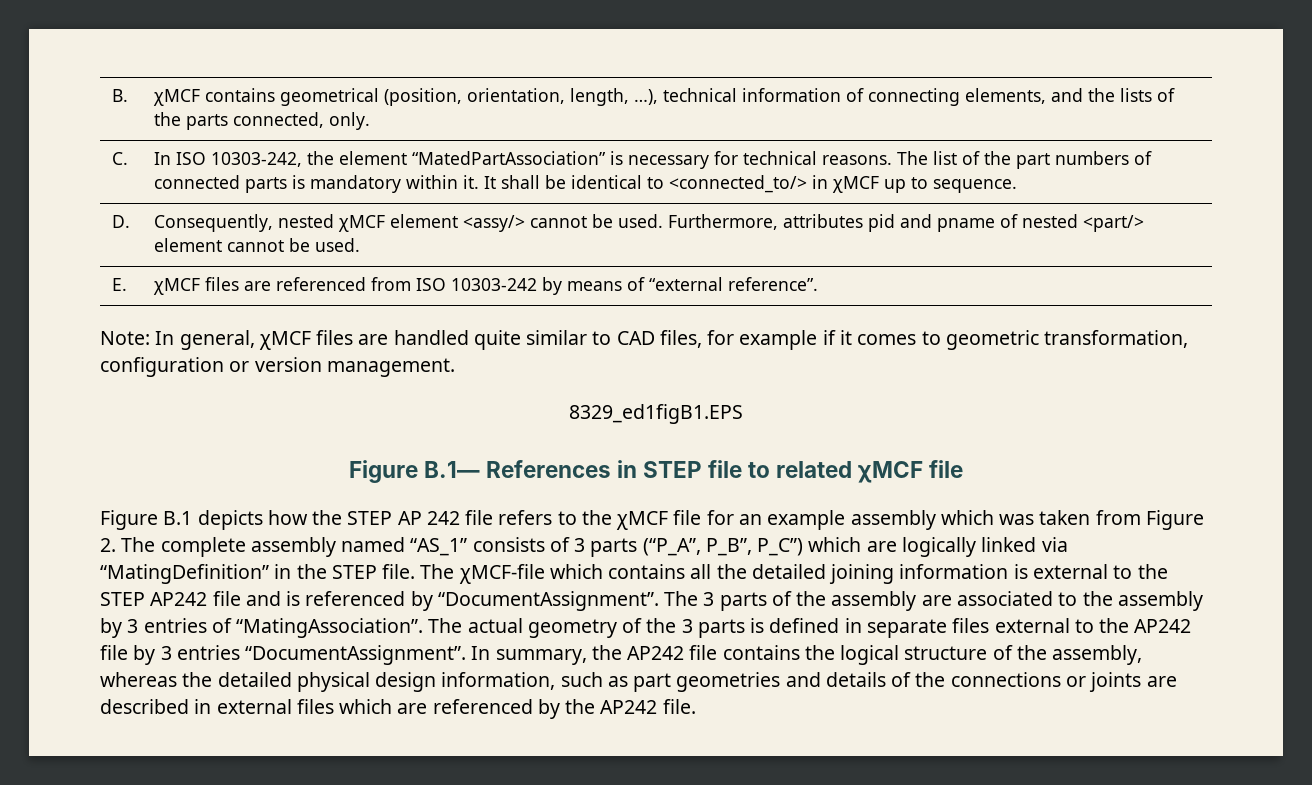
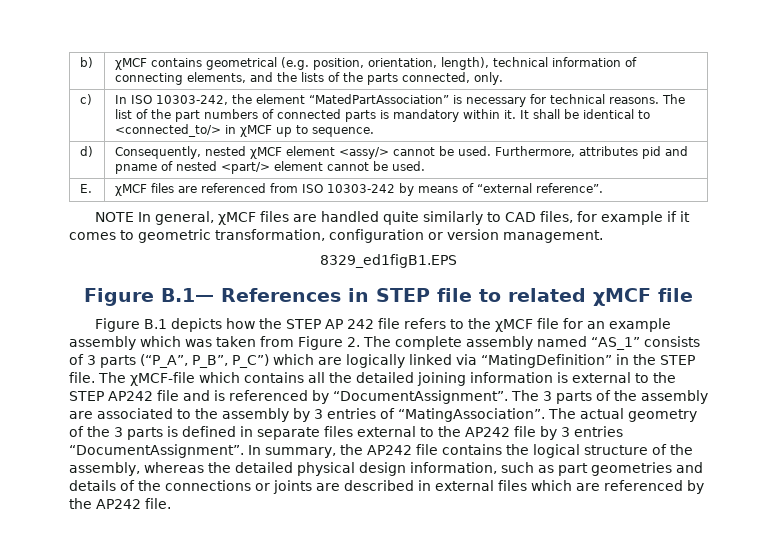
[111,89,128,102] B. -> [79,57,93,68] b)
[383,88,658,106] (position, orientation, length, …), -> [280,57,489,70] (e.g. position, orientation, length),
[111,152,128,165] C. -> [79,94,92,105] c)
[111,215,130,228] D. -> [79,146,93,157] d)
[100,331,150,345] Note: -> [94,212,134,222] NOTE
[526,330,588,345] similar -> [422,211,483,225] similarly

